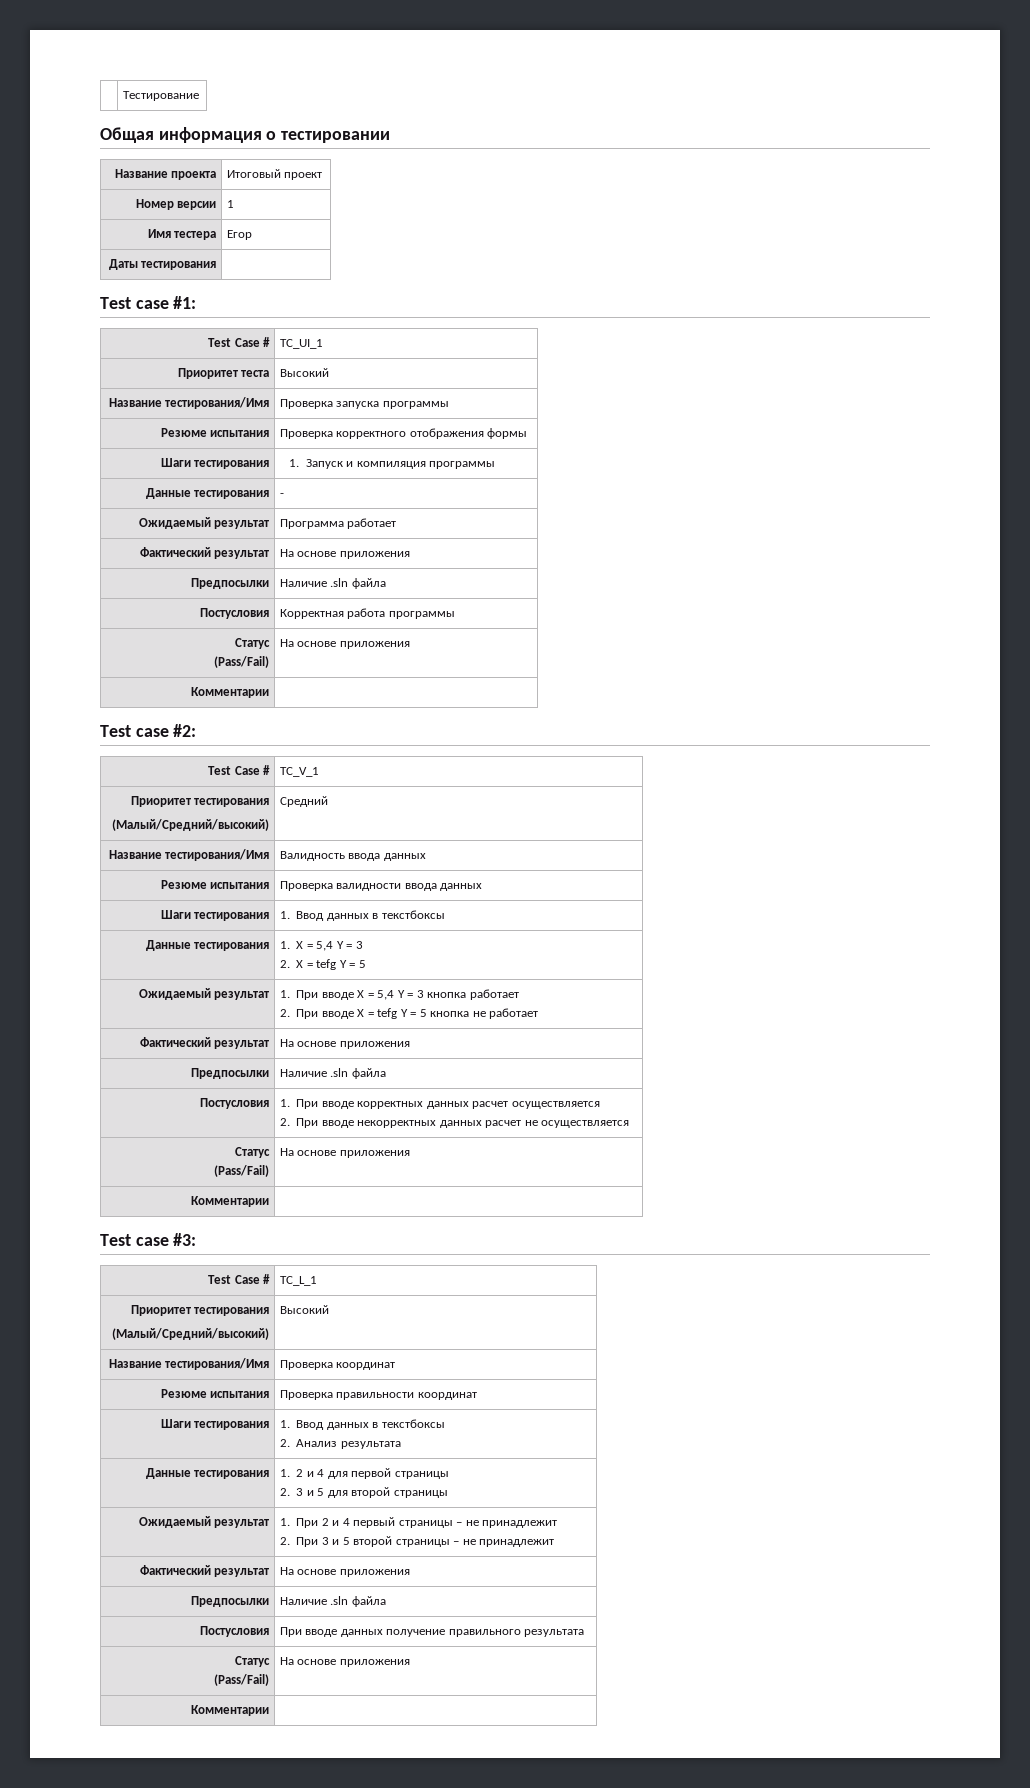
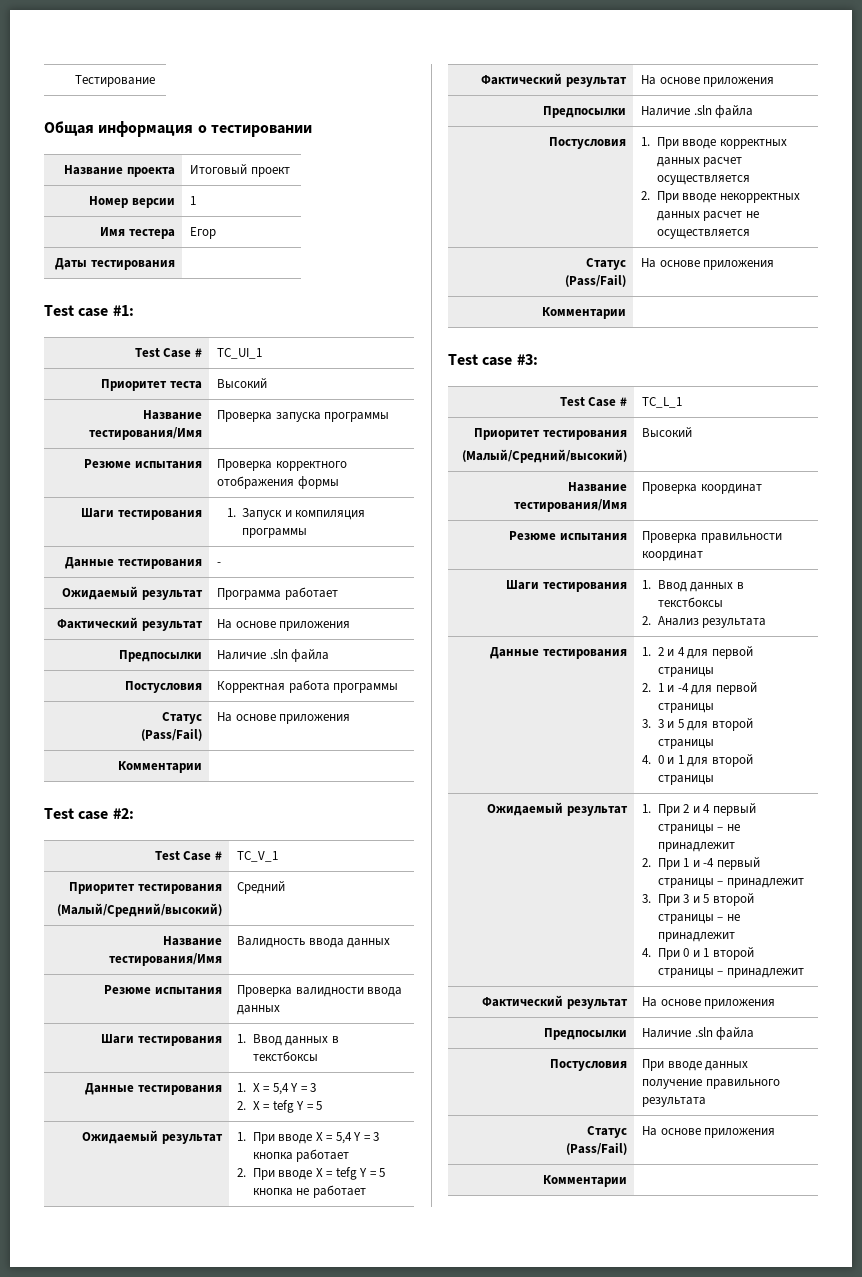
(290, 1492) none -> [657,682,757,695] [657,703,714,713] [642,719,652,728] 1 и -4 для первой страницы // 3.
(448, 1494) none -> [642,754,753,767] [657,775,714,785] // 4. 0 и 1 для второй страницы
(319, 1542) none -> [683,857,760,870] [657,878,804,888] [642,894,680,906] 1 и -4 первый страницы – принадлежит // 3. При
(555, 1543) none -> [642,947,754,960] [657,968,804,978] // 4. При 0 и 1 второй страницы – принадлежит

